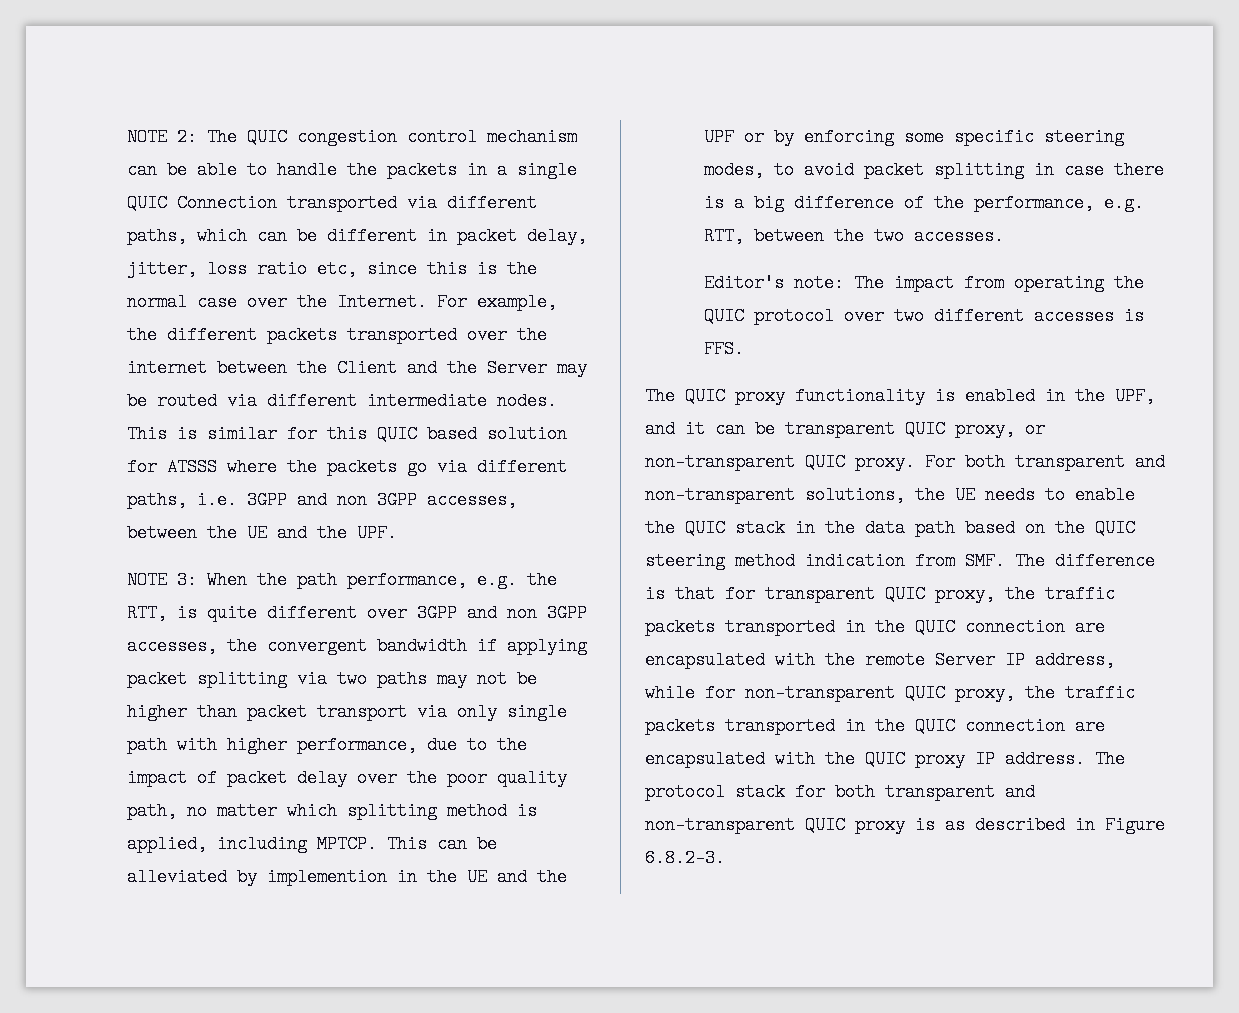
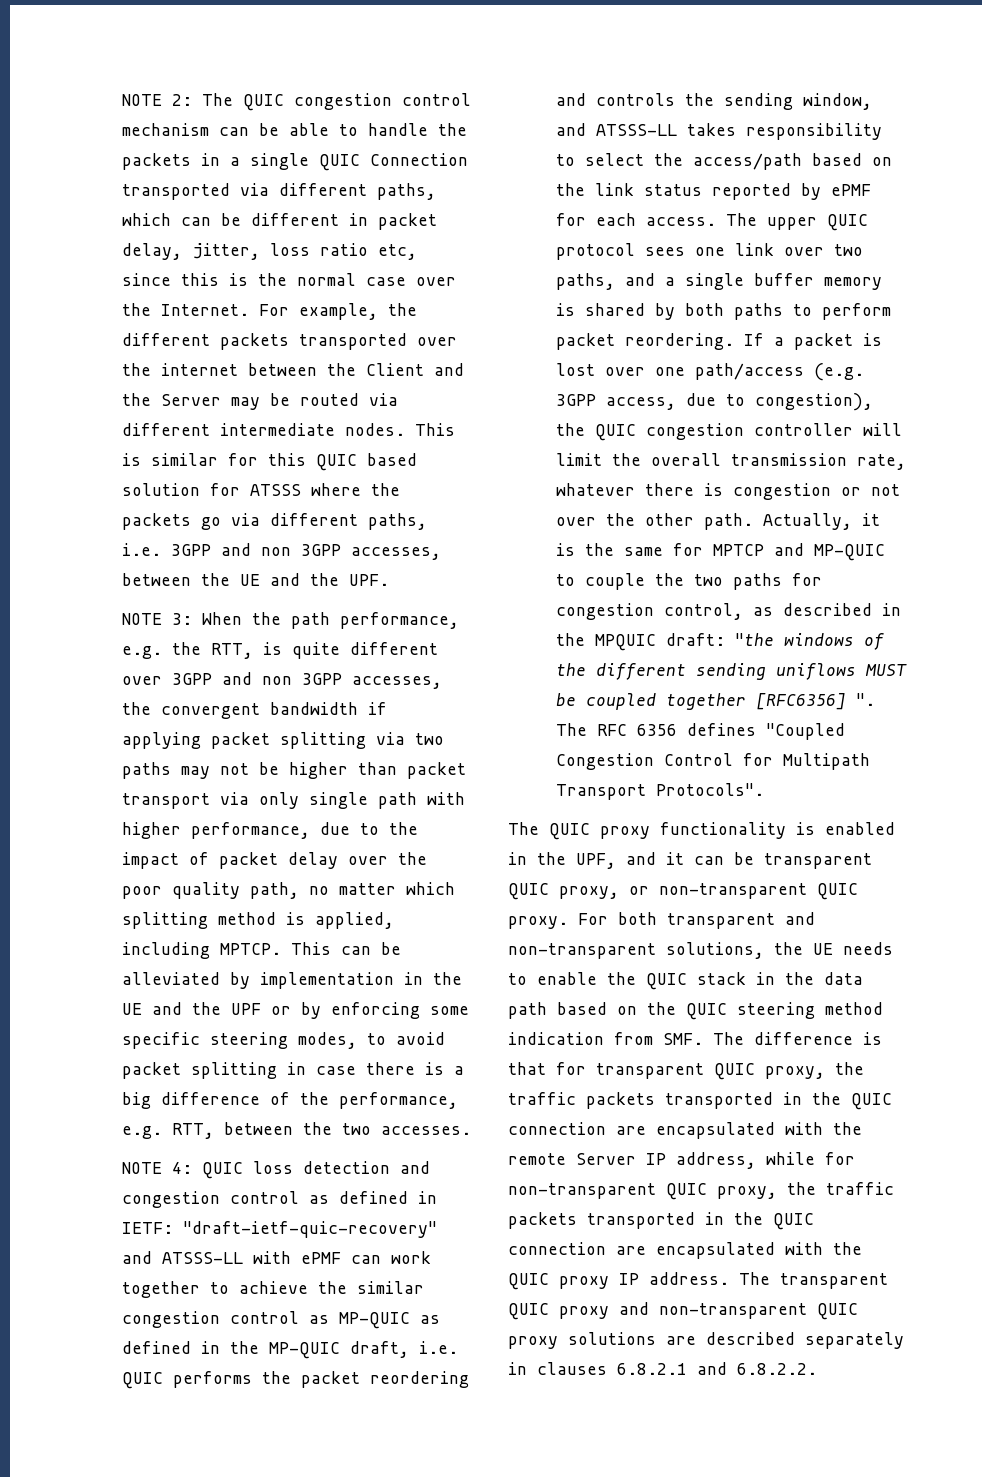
[266,868,387,886] implemention -> [259,972,394,989] implementation
[703,274,1144,292] [703,307,1144,325] [703,340,744,358] Editor's note: The impact from operating the QUIC protocol over two different accesses is FFS. -> [121,1161,430,1179] [121,1191,437,1208] [121,1221,437,1238] [121,1251,431,1264] [121,1281,424,1298] [121,1311,440,1329] [121,1341,458,1359] [121,1371,469,1389] [555,93,872,110] [555,123,882,140] [555,153,892,170] [555,183,871,200] [555,213,868,231] [555,243,863,260] [555,273,882,290] [555,303,891,320] [555,333,882,350] [555,363,864,381] [555,393,873,411] [555,423,902,441] [555,453,906,470] [555,483,900,500] [555,513,880,530] [555,543,885,561] [555,573,822,590] [555,603,901,620] [555,633,884,651] [555,663,907,680] [555,693,875,710] [555,723,845,740] [555,753,870,770] [555,783,764,800] NOTE 4: QUIC loss detection and congestion control as defined in IETF: "draft-ietf-quic-recovery" and ATSSS-LL with ePMF can work together to achieve the similar congestion control as MP-QUIC as defined in the MP-QUIC draft, i.e. QUIC performs the packet reordering and controls the sending window, and ATSSS-LL takes responsibility to select the access/path based on the link status reported by ePMF for each access. The upper QUIC protocol sees one link over two paths, and a single buffer memory is shared by both paths to perform packet reordering. If a packet is lost over one path/access (e.g. 3GPP access, due to congestion), the QUIC congestion controller will limit the overall transmission rate, whatever there is congestion or not over the other path. Actually, it is the same for MPTCP and MP-QUIC to couple the two paths for congestion control, as described in the MPQUIC draft: "the windows of the different sending uniflows MUST be coupled together [RFC6356] ". The RFC 6356 defines "Coupled Congestion Control for Multipath Transport Protocols".
[645,783,1035,801] [645,816,1165,834] [645,849,725,867] protocol stack for both transparent and non-transparent QUIC proxy is as described in Figure 6.8.2-3. -> [780,1273,888,1289] [508,1302,858,1320] [508,1332,904,1349] [508,1362,817,1375] transparent QUIC proxy and non-transparent QUIC proxy solutions are described separately in clauses 6.8.2.1 and 6.8.2.2.

